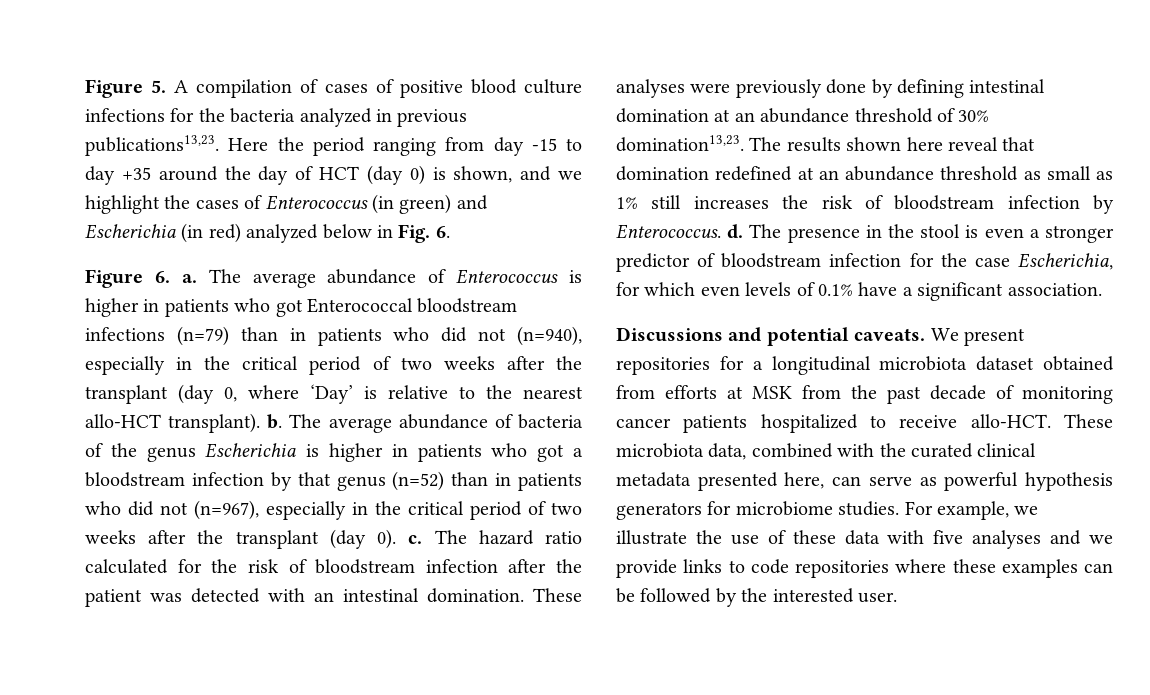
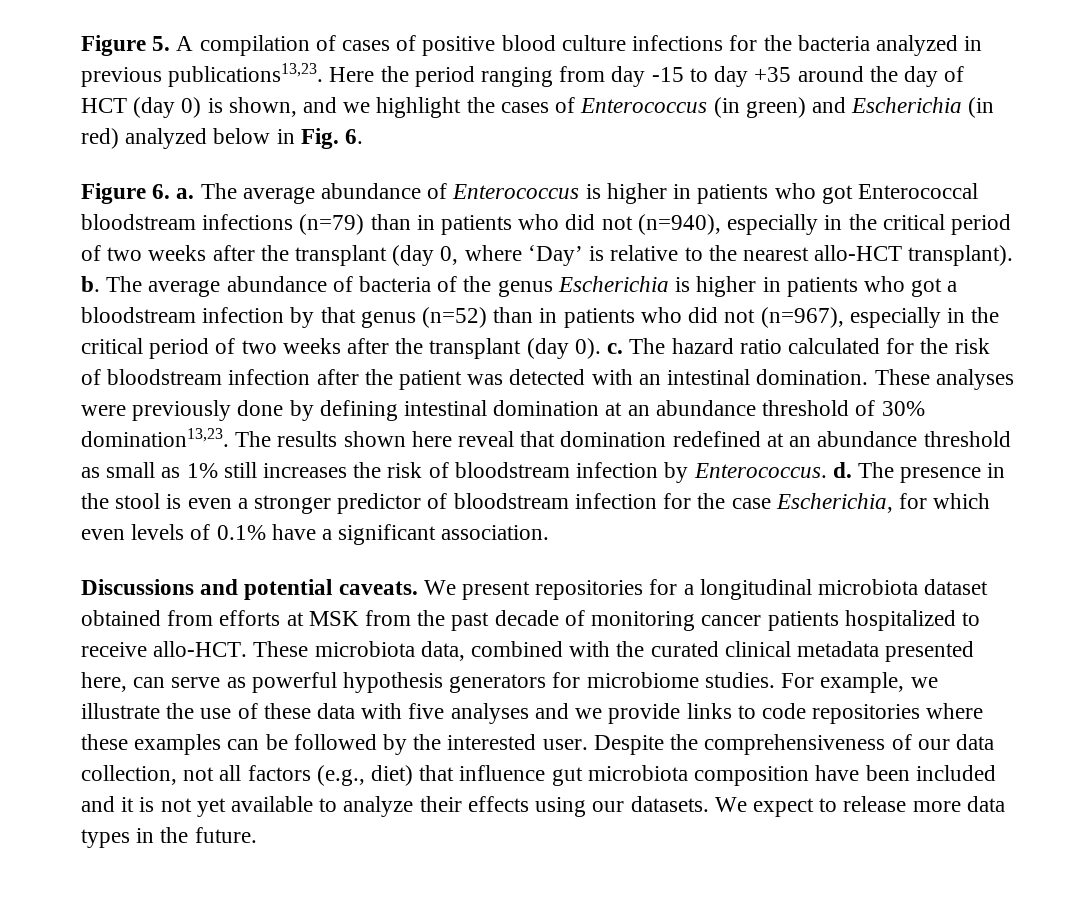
(897, 597) none -> [593,734,994,755] [81,765,996,786] [81,796,1005,817] [81,827,257,848] Despite the comprehensiveness of our data collection, not all factors (e.g., diet) that influence gut microbiota composition have been included and it is not yet available to analyze their effects using our datasets. We expect to release more data types in the future.

